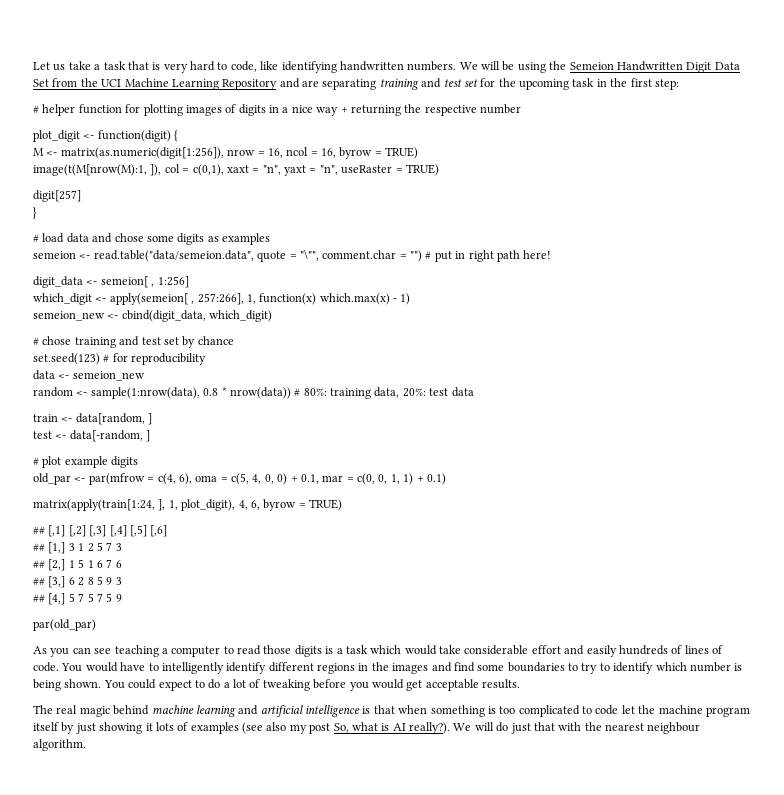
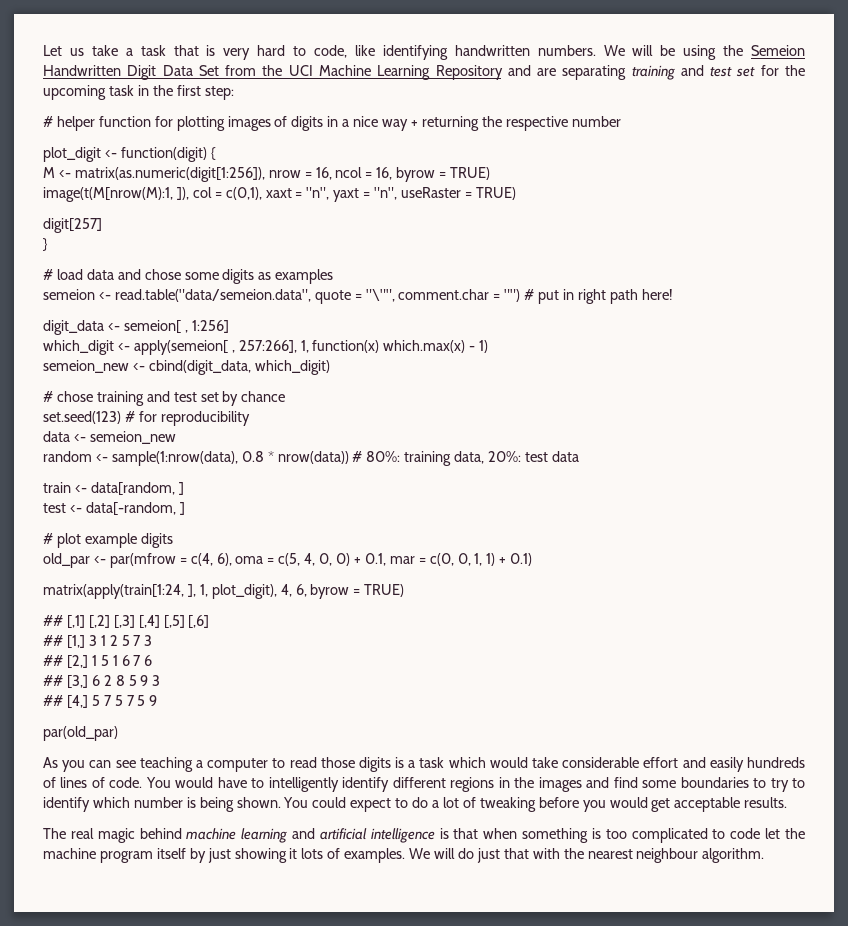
[190,722,450,734] examples (see also my post So, what is AI really?). -> [344,848,406,863] examples.

